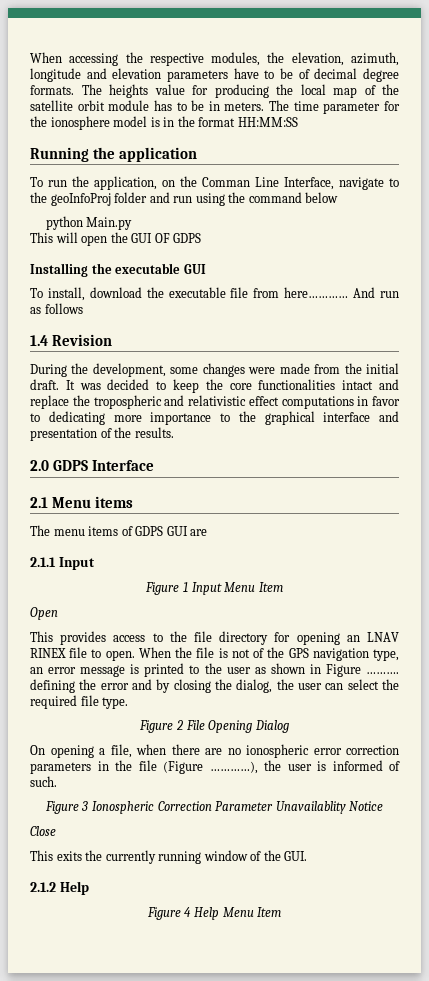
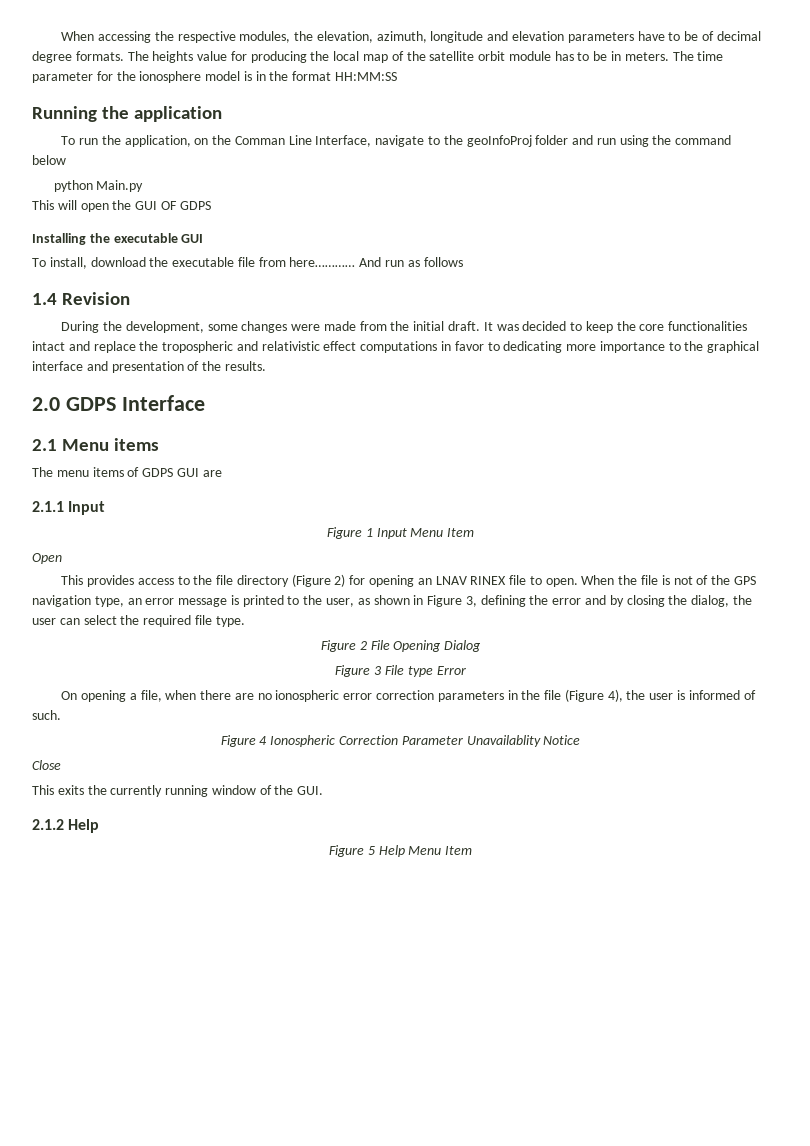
(269, 638) none -> [291,574,346,587] (Figure 2)
[226,667,251,674] user -> [326,598,355,607] user,
[365,672,399,674] ………. -> [465,596,477,607] 3,
(289, 726) none -> [335,665,466,677] // Figure 3 File type Error
[209,761,258,774] …………), -> [607,689,623,702] 4),
[81,801,89,811] 3 -> [259,736,268,745] 4
[184,907,192,917] 4 -> [367,846,375,855] 5

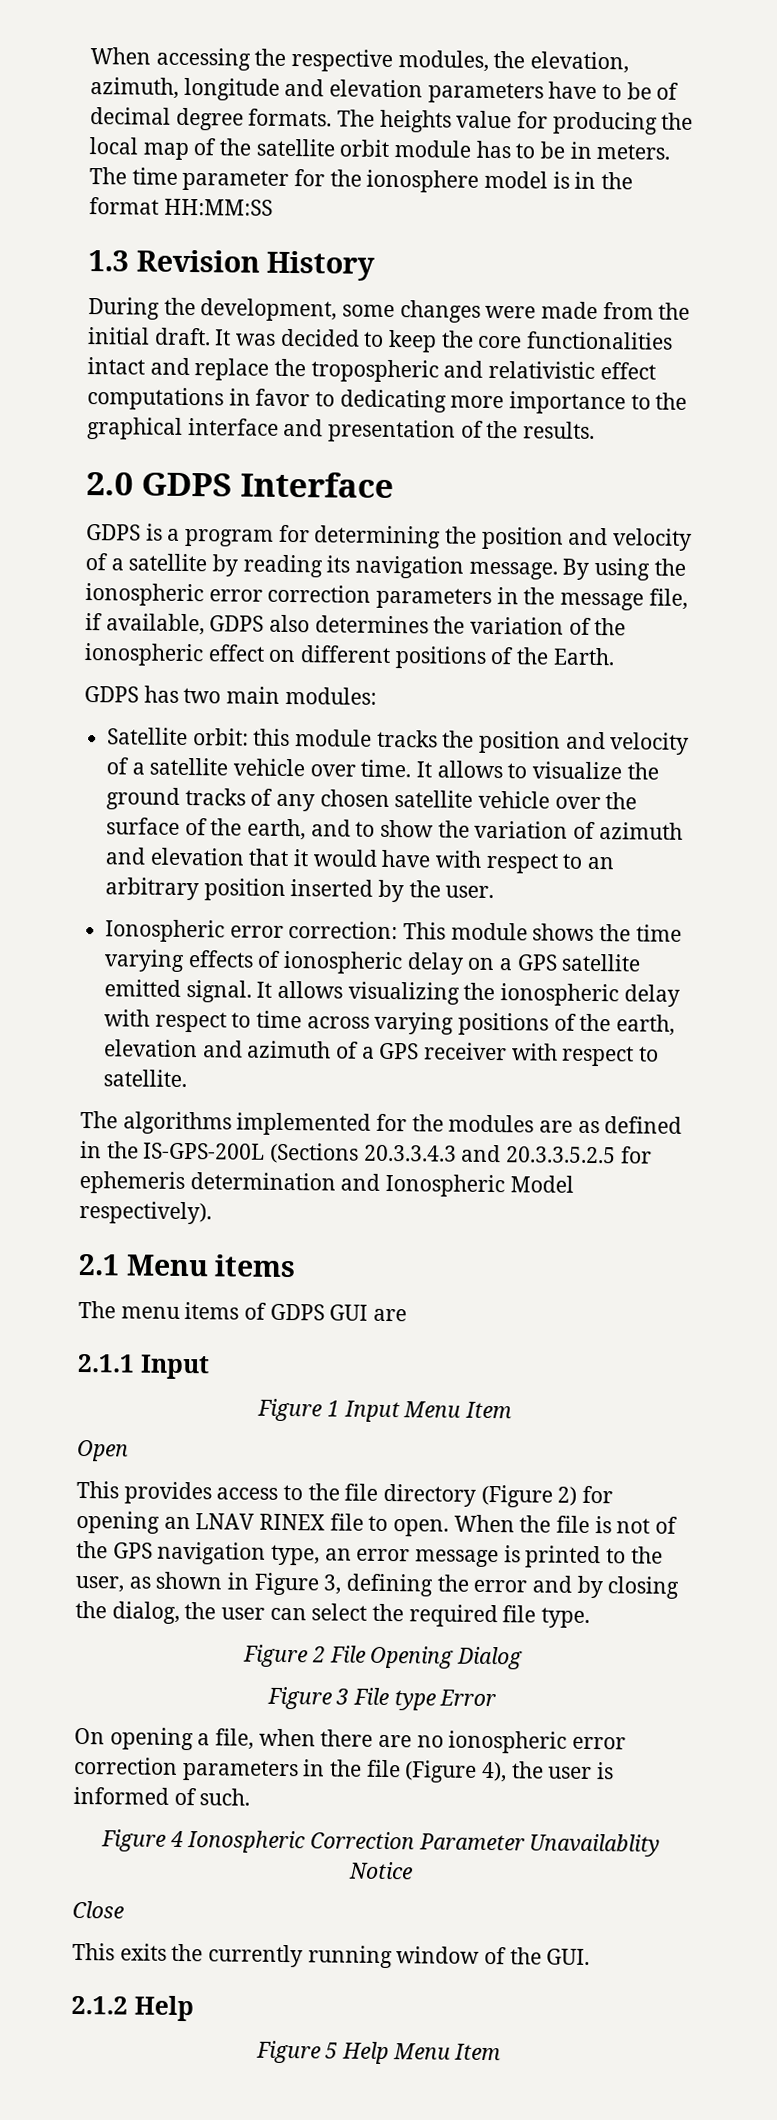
[32,106,223,122] [61,135,732,147] [32,155,66,165] [53,180,144,192] [32,200,211,212] [32,233,204,245] [32,257,463,269] [32,293,57,305] Running the application // To run the application, on the Comman Line Interface, navigate to the geoInfoProj folder and run using the command below // python Main.py // This will open the GUI OF GDPS // Installing the executable GUI // To install, download the executable file from here………… And run as follows // 1.4 -> [88,250,129,272] 1.3
(131, 298) none -> [266,250,376,281] History
(205, 403) none -> [86,523,693,551] [85,553,686,581] [85,583,688,611] [85,613,627,636] [84,643,615,669] [84,685,377,705] [107,727,690,755] [106,757,659,780] [106,787,638,812] [106,817,683,841] [105,847,615,874] [105,877,495,903] [105,919,682,943] [104,949,642,975] [104,979,680,1007] [104,1009,676,1036] [104,1039,660,1067] [103,1069,188,1088] [80,1110,683,1136] [80,1140,652,1164] [79,1170,574,1198] [79,1200,212,1225] // GDPS is a program for determining the position and velocity of a satellite by reading its navigation message. By using the ionospheric error correction parameters in the message file, if available, GDPS also determines the variation of the ionospheric effect on different positions of the Earth. // GDPS has two main modules: // Satellite orbit: this module tracks the position and velocity of a satellite vehicle over time. It allows to visualize the ground tracks of any chosen satellite vehicle over the surface of the earth, and to show the variation of azimuth and elevation that it would have with respect to an arbitrary position inserted by the user. // Ionospheric error correction: This module shows the time varying effects of ionospheric delay on a GPS satellite emitted signal. It allows visualizing the ionospheric delay with respect to time across varying positions of the earth, elevation and azimuth of a GPS receiver with respect to satellite. // The algorithms implemented for the modules are as defined in the IS-GPS-200L (Sections 20.3.3.4.3 and 20.3.3.5.2.5 for ephemeris determination and Ionospheric Model respectively).

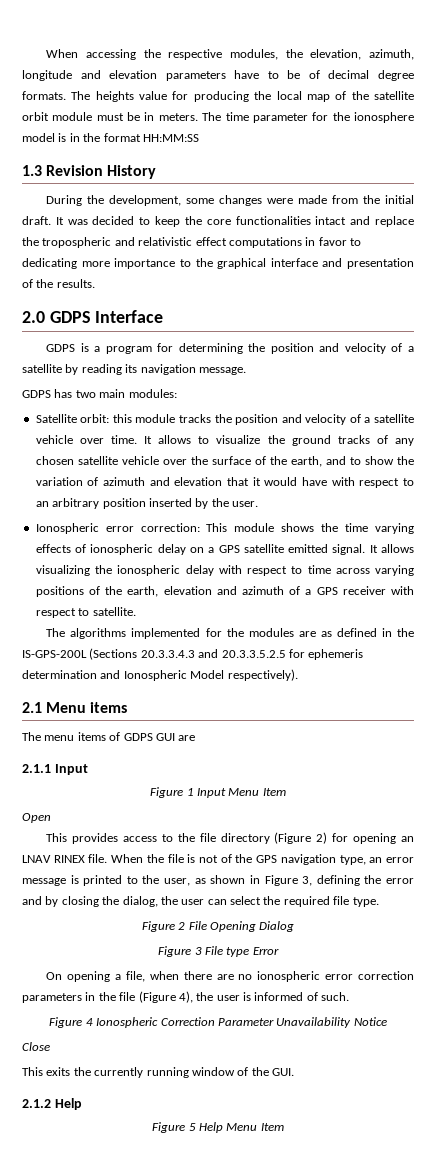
[475,140,536,159] has to -> [96,113,124,121] must
[562,557,686,581] [85,583,688,611] [85,613,627,636] [84,643,615,669] By using the ionospheric error correction parameters in the message file, if available, GDPS also determines the variation of the ionospheric effect on different positions of the Earth. -> (246, 371) none
[329,1513,450,1537] file to open. -> [88,854,108,863] file.
[529,1833,661,1857] Unavailablity -> [276,1017,352,1028] Unavailability

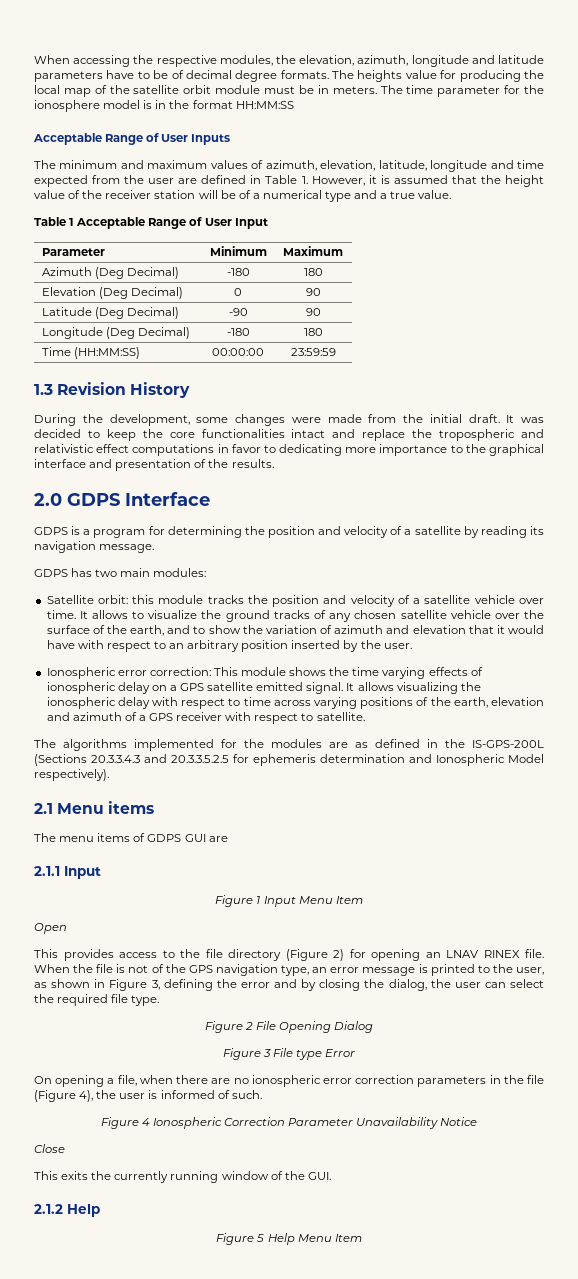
[109,70,158,79] elevation -> [497,55,544,64] latitude
(199, 138) none -> [33,133,231,145] [34,160,544,172] [34,175,544,187] [34,190,452,202] [34,217,268,229] [41,248,105,256] [209,246,267,256] [283,246,343,256] [41,267,180,279] [226,268,250,276] [303,268,323,276] [41,287,184,299] [234,288,242,296] [305,288,321,296] [41,307,180,319] [228,308,248,316] [305,308,321,316] [41,327,191,339] [226,328,250,336] [303,328,323,336] [41,347,141,359] [212,348,264,356] [290,348,336,356] // Acceptable Range of User Inputs // The minimum and maximum values of azimuth, elevation, latitude, longitude and time expected from the user are defined in Table 1. However, it is assumed that the height value of the receiver station will be of a numerical type and a true value. // Table 1 Acceptable Range of User Input // Parameter | Minimum | Maximum // Azimuth (Deg Decimal) | -180 | 180 // Elevation (Deg Decimal) | 0 | 90 // Latitude (Deg Decimal) | -90 | 90 // Longitude (Deg Decimal) | -180 | 180 // Time (HH:MM:SS) | 00:00:00 | 23:59:59

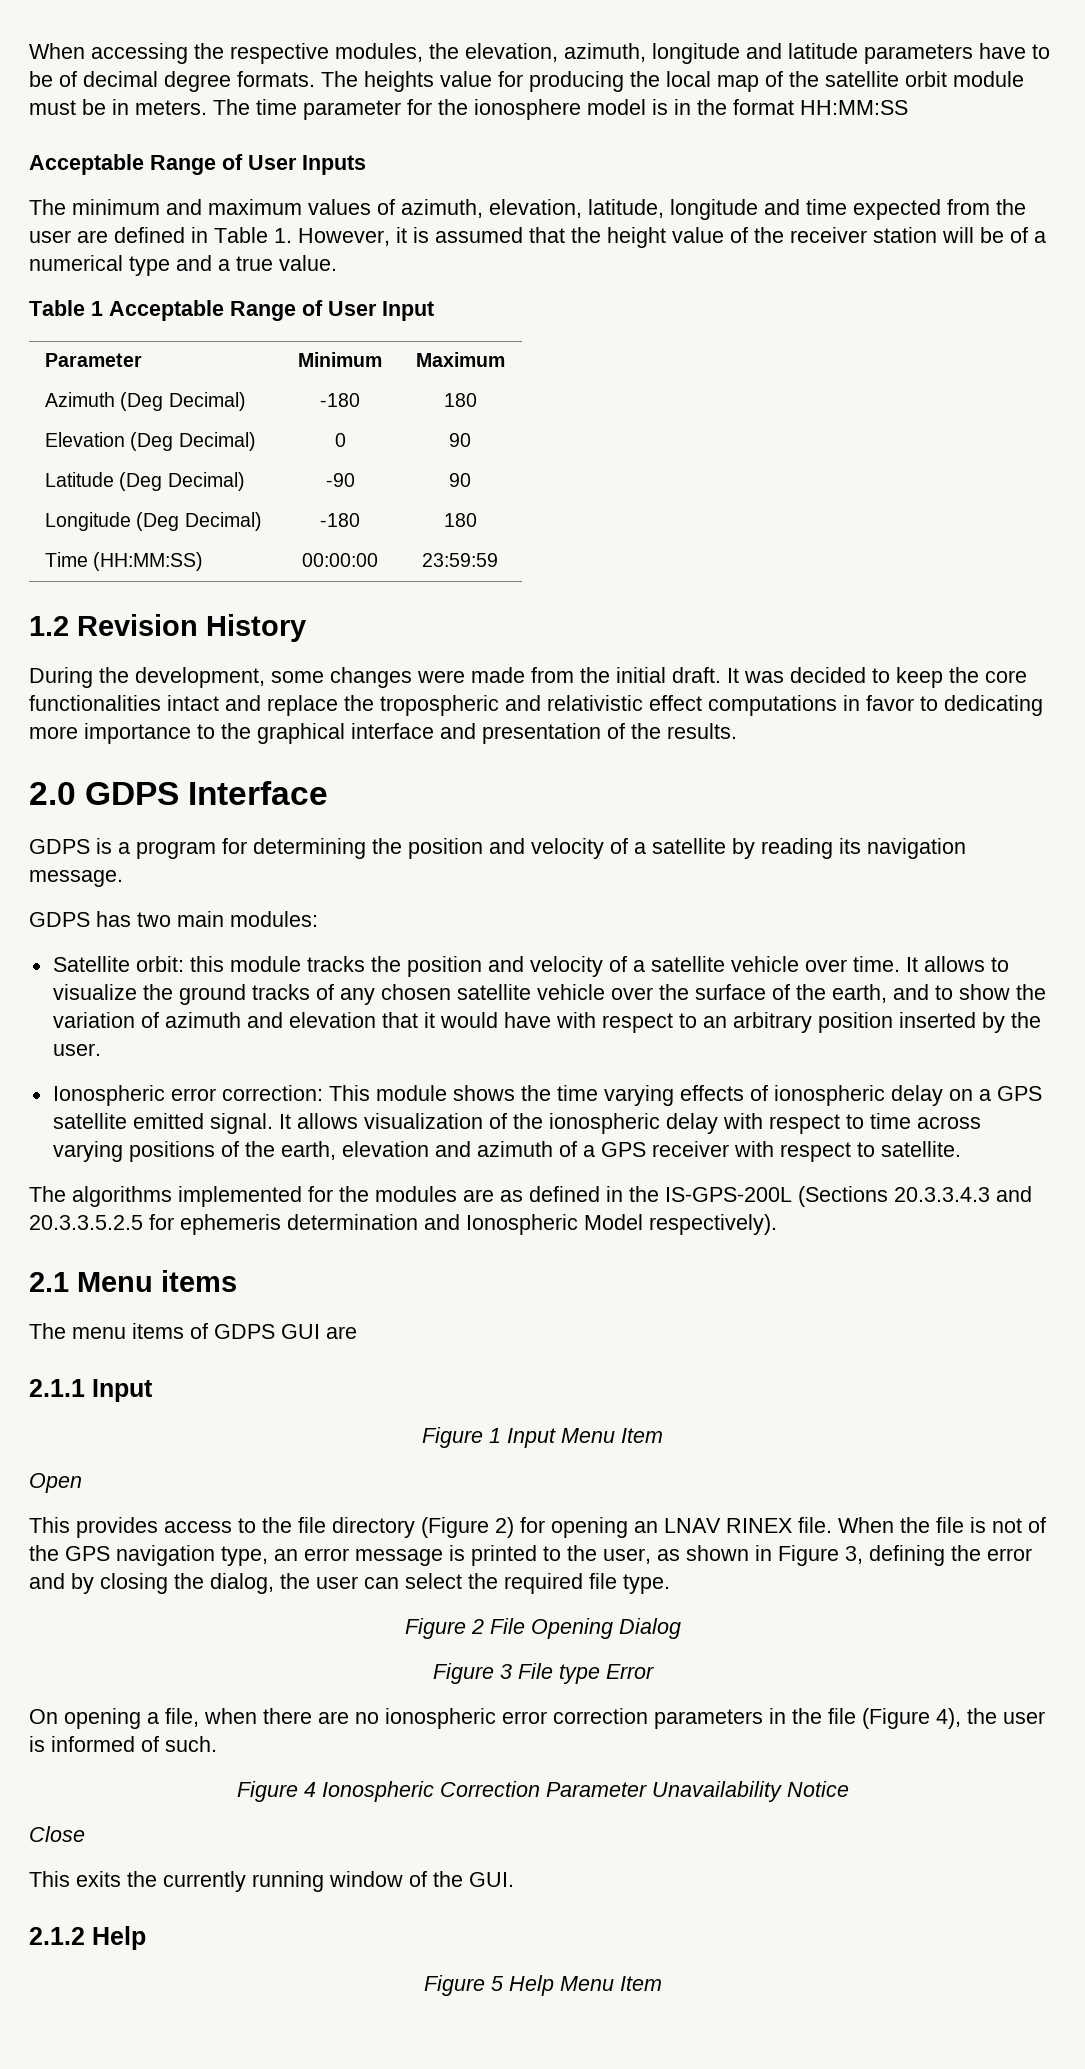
[34,384,53,395] 1.3 -> [29,616,69,636] 1.2
[396,682,458,694] visualizing -> [363,1113,507,1129] visualization of

